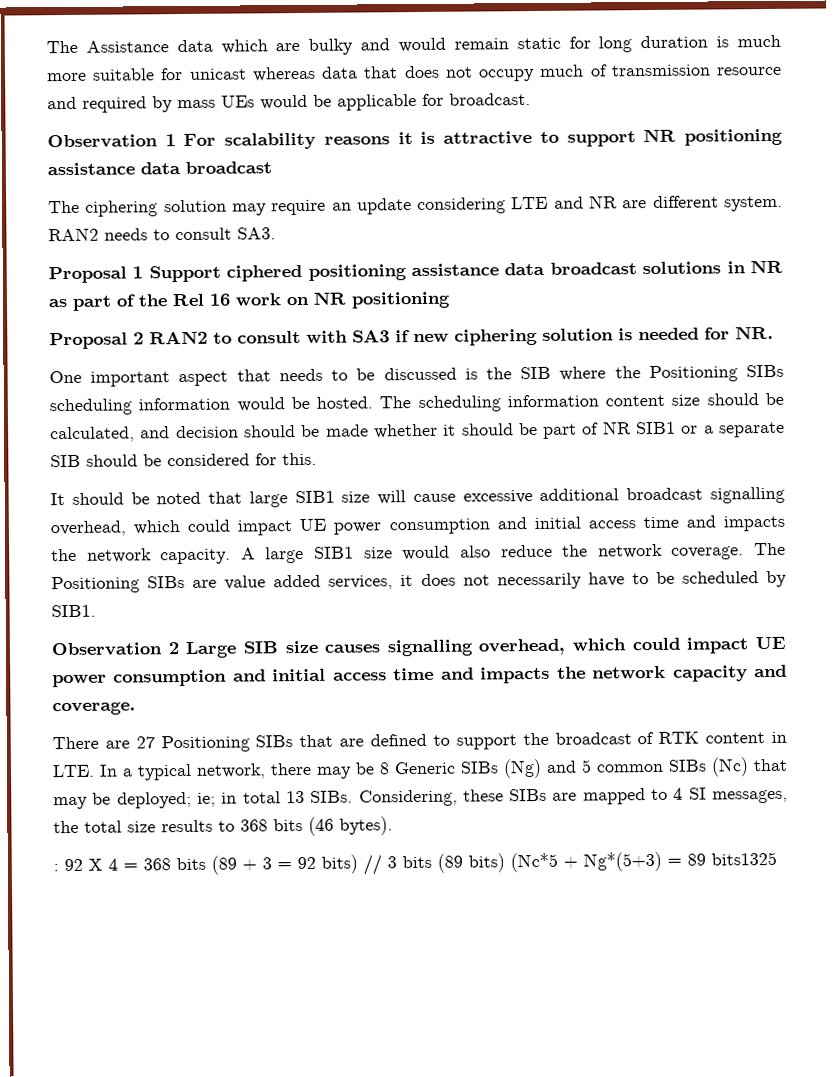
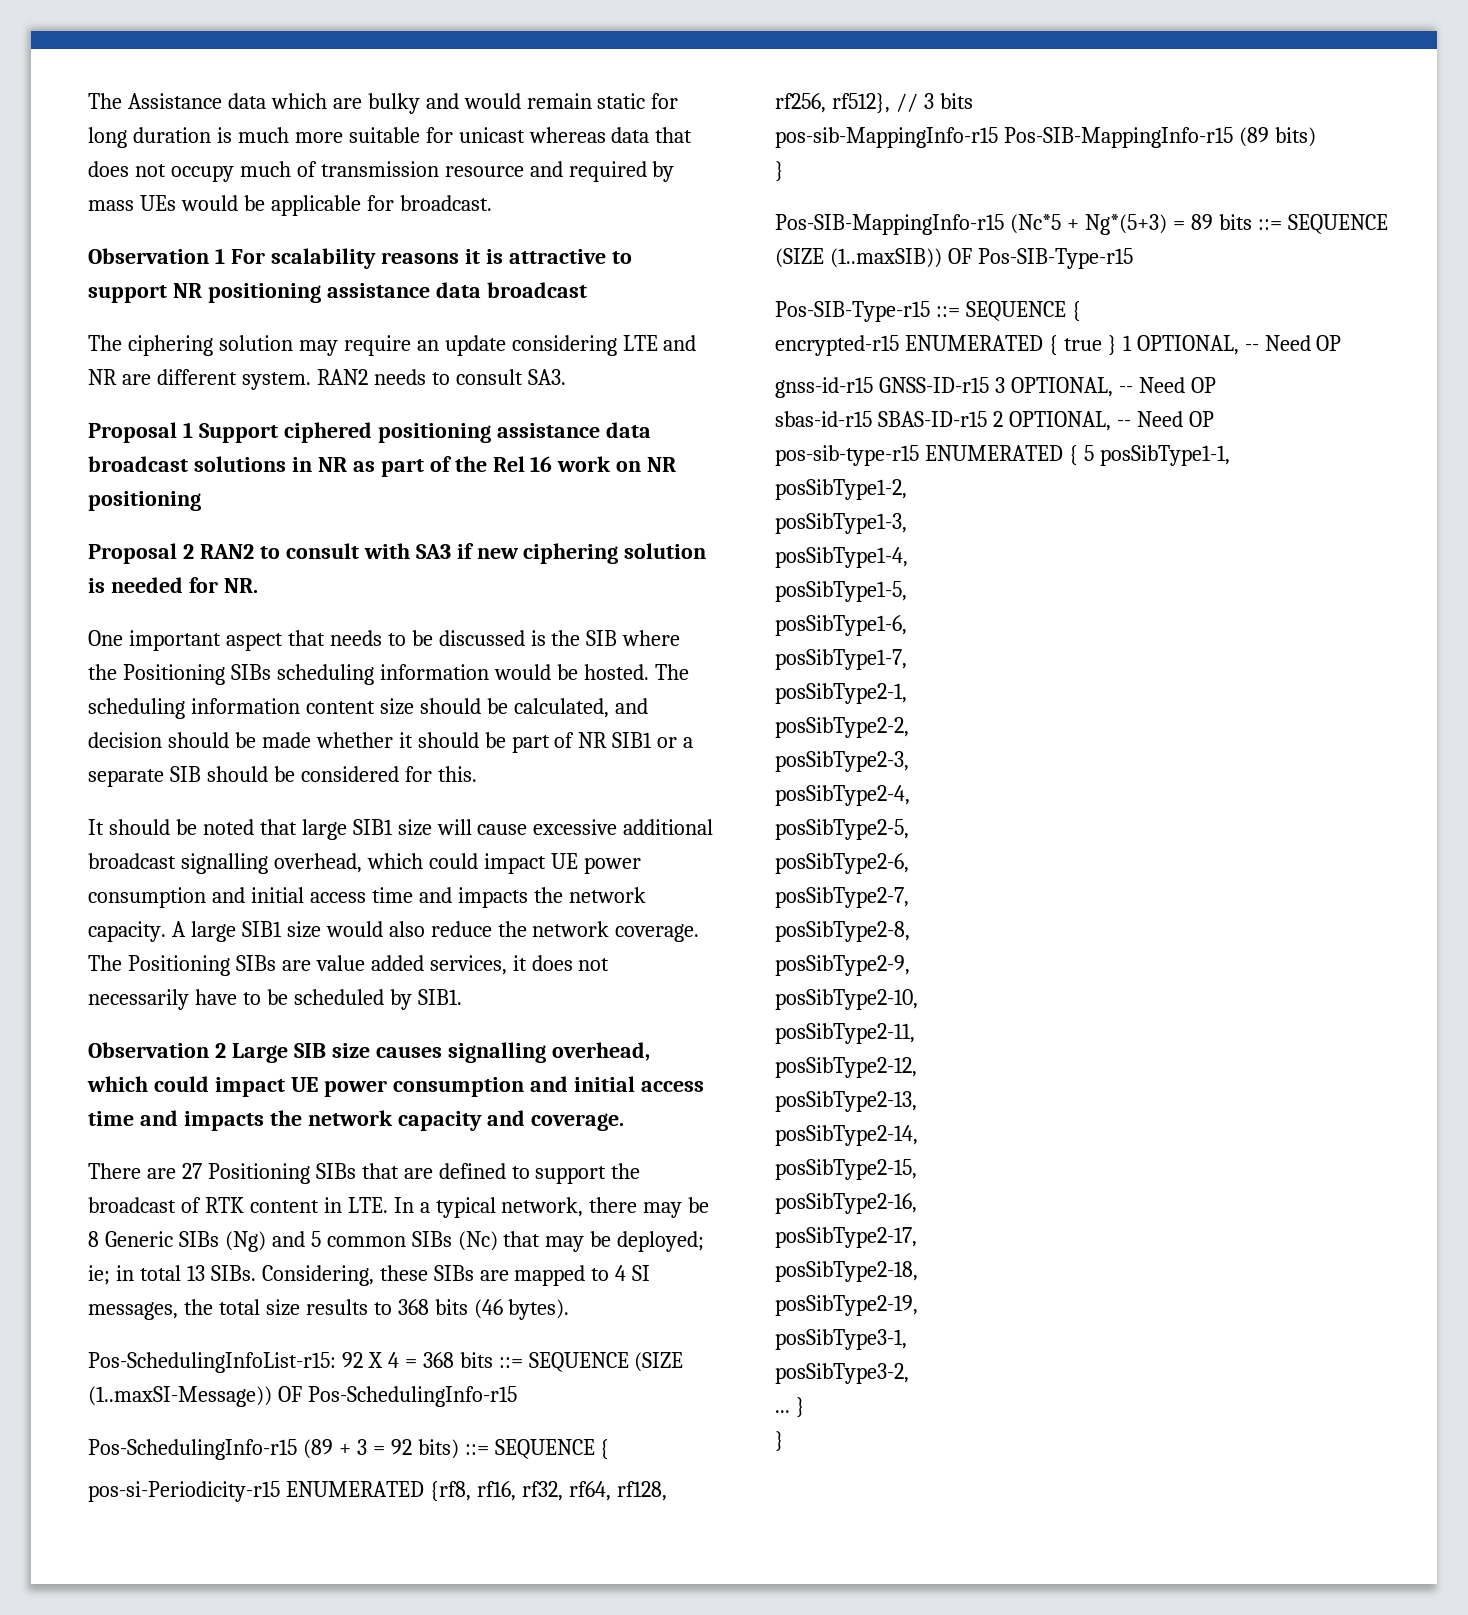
[53,864,59,872] : -> [88,1352,336,1373] Pos-SchedulingInfoList-r15:
(206, 864) none -> [498,1352,684,1372] [88,1386,517,1407] [88,1439,297,1460] ::= SEQUENCE (SIZE (1..maxSI-Message)) OF Pos-SchedulingInfo-r15 // Pos-SchedulingInfo-r15
(358, 864) none -> [464,1439,610,1460] [88,1481,667,1502] [775,93,890,114] ::= SEQUENCE { // pos-si-Periodicity-r15 ENUMERATED {rf8, rf16, rf32, rf64, rf128, rf256, rf512},
(432, 862) none -> [775,127,1233,148] // pos-sib-MappingInfo-r15 Pos-SIB-MappingInfo-r15
(505, 863) none -> [775,161,784,182] [775,214,1004,235] // } // Pos-SIB-MappingInfo-r15
[711,851,777,866] bits1325 -> [1218,214,1388,234] [775,248,1133,269] [775,301,1081,322] [775,335,1342,356] [775,377,1216,398] [775,411,1214,431] [775,445,1230,466] [775,479,907,500] [775,513,907,534] [775,547,908,568] [775,581,907,602] [775,615,907,636] [775,649,907,670] [775,683,907,704] [775,717,909,738] [775,751,909,772] [775,785,910,806] [775,819,909,840] [775,853,909,874] [775,887,909,908] [775,921,910,942] [775,955,910,976] [775,989,918,1010] [775,1023,915,1044] [775,1057,917,1078] [775,1091,917,1112] [775,1125,918,1146] [775,1159,917,1180] [775,1193,917,1214] [775,1227,917,1248] [775,1261,918,1282] [775,1295,918,1316] [775,1329,907,1350] [775,1363,909,1384] [775,1397,805,1418] [775,1431,784,1452] bits ::= SEQUENCE (SIZE (1..maxSIB)) OF Pos-SIB-Type-r15 // Pos-SIB-Type-r15 ::= SEQUENCE { // encrypted-r15 ENUMERATED { true } 1 OPTIONAL, -- Need OP // gnss-id-r15 GNSS-ID-r15 3 OPTIONAL, -- Need OP // sbas-id-r15 SBAS-ID-r15 2 OPTIONAL, -- Need OP // pos-sib-type-r15 ENUMERATED { 5 posSibType1-1, // posSibType1-2, // posSibType1-3, // posSibType1-4, // posSibType1-5, // posSibType1-6, // posSibType1-7, // posSibType2-1, // posSibType2-2, // posSibType2-3, // posSibType2-4, // posSibType2-5, // posSibType2-6, // posSibType2-7, // posSibType2-8, // posSibType2-9, // posSibType2-10, // posSibType2-11, // posSibType2-12, // posSibType2-13, // posSibType2-14, // posSibType2-15, // posSibType2-16, // posSibType2-17, // posSibType2-18, // posSibType2-19, // posSibType3-1, // posSibType3-2, // ... } // }

